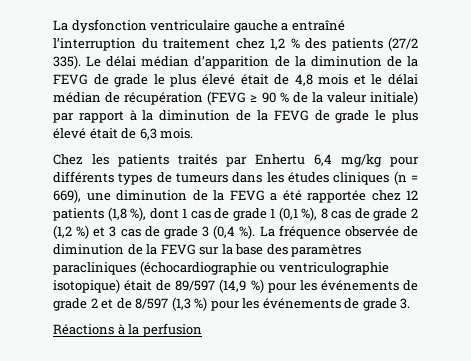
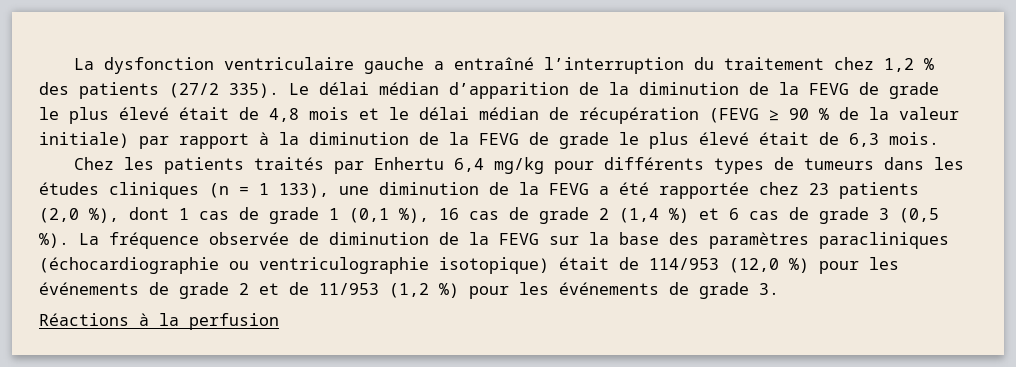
[53,189,81,203] 669), -> [259,183,329,198] 1 133),
[406,190,418,200] [53,207,127,221] 12 patients (1,8 -> [809,182,919,199] [39,208,79,223] 23 patients (2,0
[320,208,328,219] 8 -> [439,208,459,220] 16
[53,225,72,239] (1,2 -> [619,208,659,223] (1,4
[109,226,117,237] 3 -> [729,208,739,220] 6
[213,225,236,239] (0,4 -> [899,208,939,223] (0,5
[175,279,247,293] 89/597 (14,9 -> [649,258,779,273] 114/953 (12,0
[135,297,191,311] 8/597 (1,3 -> [319,283,429,298] 11/953 (1,2

